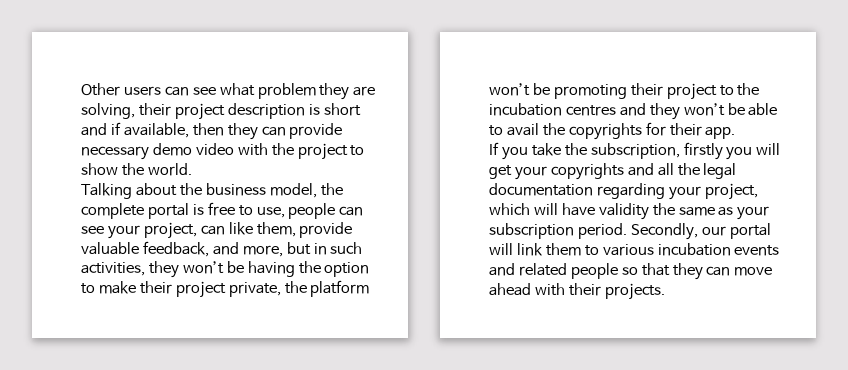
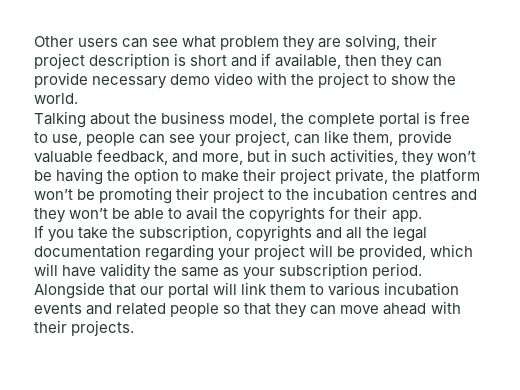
[683,142,781,160] [489,165,547,180] firstly you will get your -> (233, 233) none
[704,183,758,200] project, -> [254,244,427,260] project will be provided,
[630,223,698,240] Secondly, -> [34,282,137,299] Alongside that

